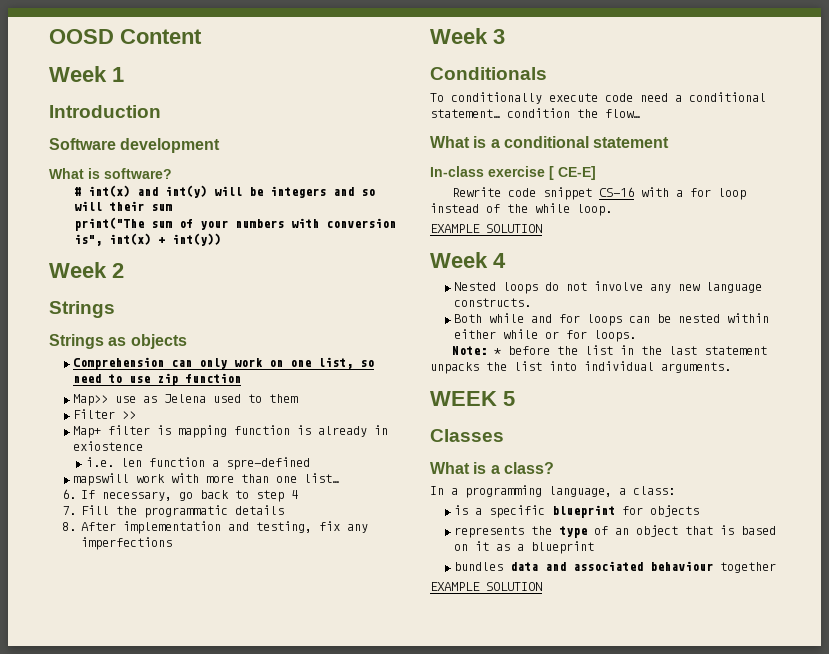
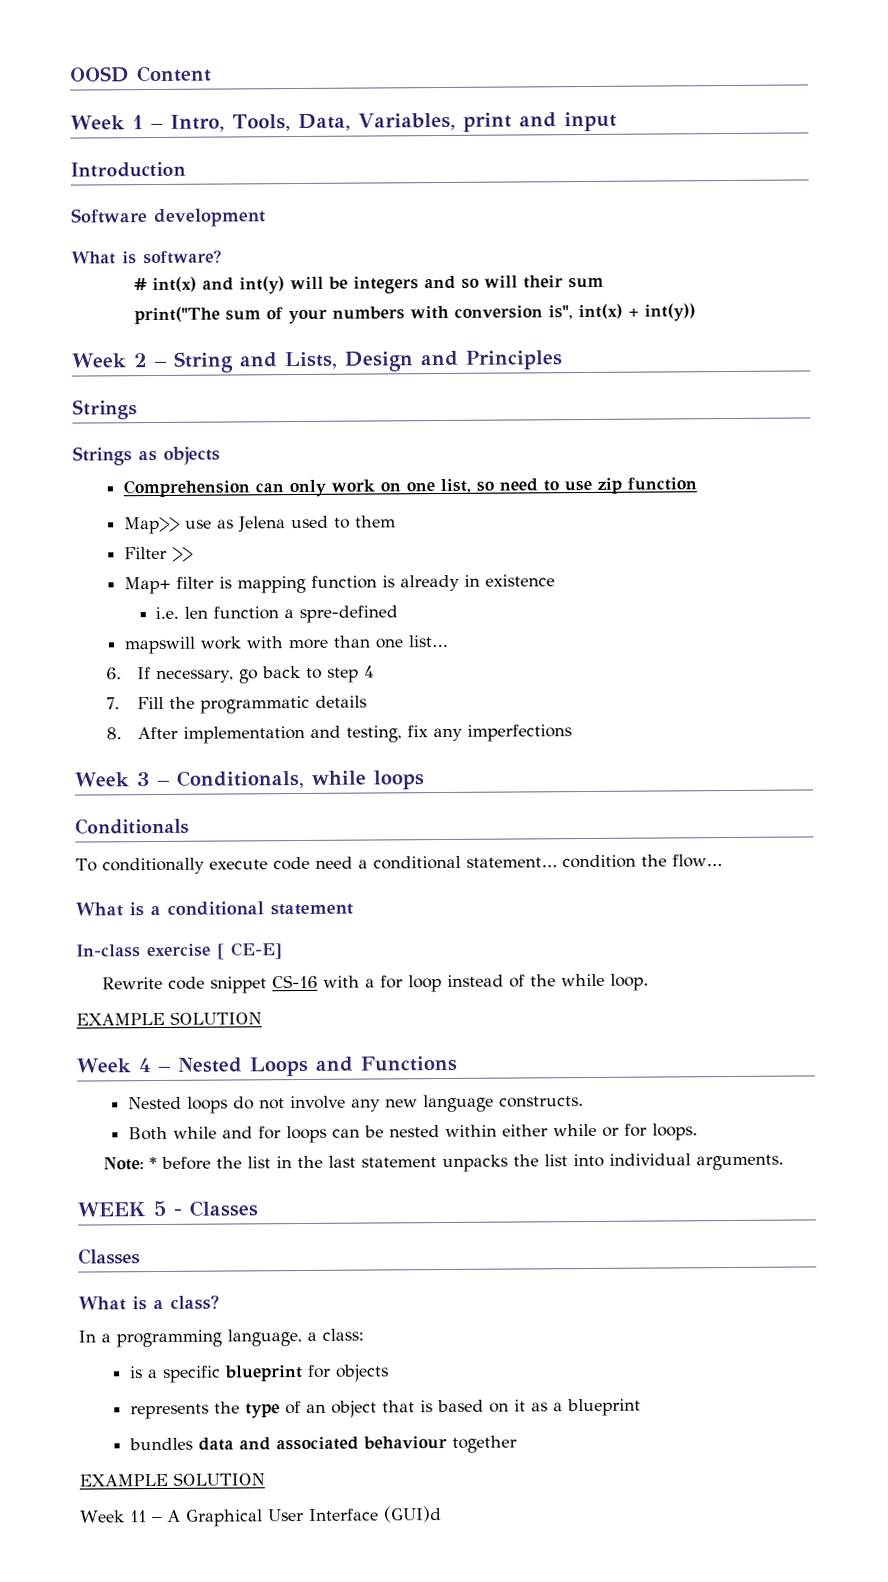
(124, 74) none -> [150,111,617,132] – Intro, Tools, Data, Variables, print and input
(124, 270) none -> [153,350,563,373] – String and Lists, Design and Principles
[73,441,144,451] exiostence -> [484,574,555,587] existence
(505, 36) none -> [156,769,424,790] – Conditionals, while loops
(506, 260) none -> [157,1055,457,1077] – Nested Loops and Functions
(515, 398) none -> [173,1200,258,1217] - Classes
(542, 586) none -> [80,1506,442,1527] // Week 11 – A Graphical User Interface (GUI)d

